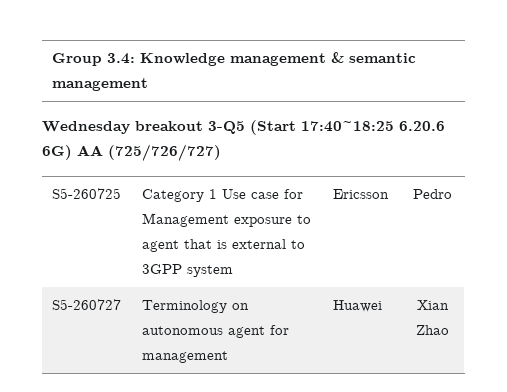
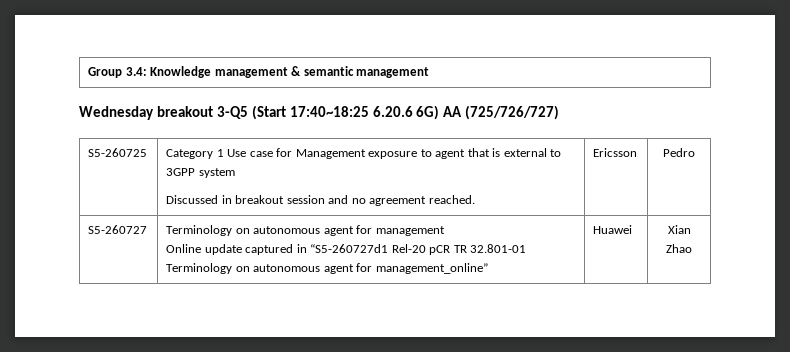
(234, 271) none -> [166,195,475,206] // Discussed in breakout session and no agreement reached.
(229, 357) none -> [166,244,527,255] [166,263,488,274] // Online update captured in “S5-260727d1 Rel-20 pCR TR 32.801-01 Terminology on autonomous agent for management_online”

